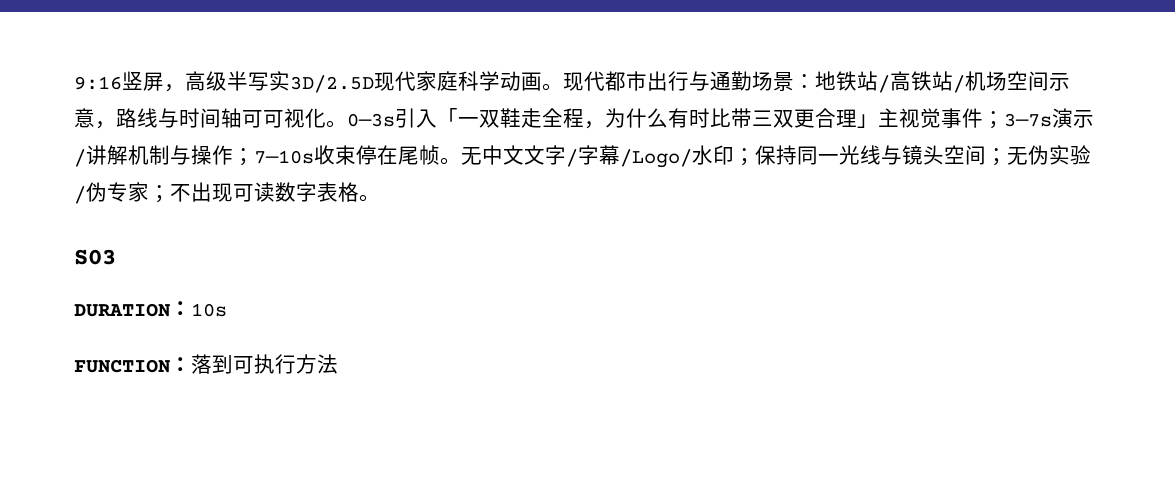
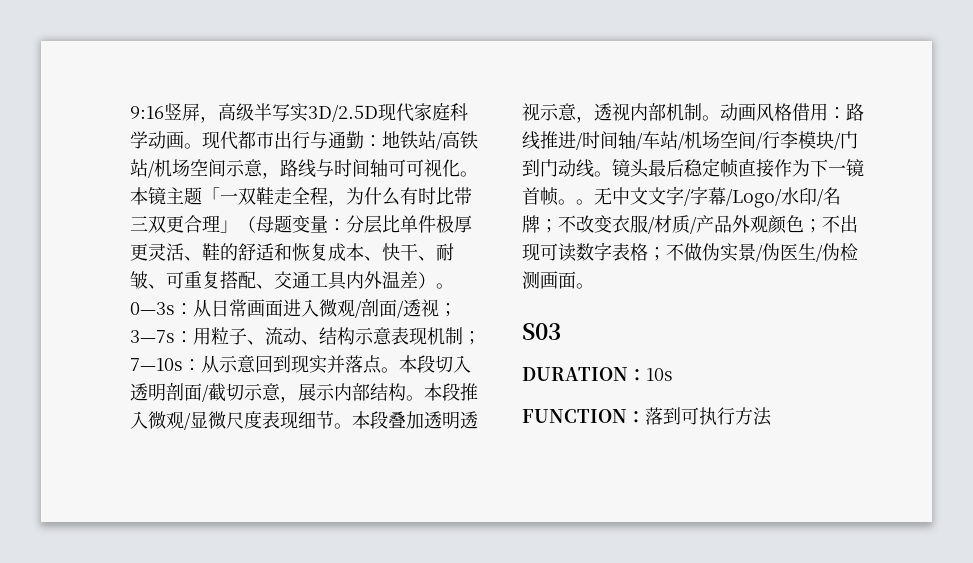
[752,71,794,91] 场景 -> (364, 140) none
[347,108,437,128] 0—3s引入 -> [130,187,202,205] 本镜主题
[878,108,1094,129] [74,145,440,167] 主视觉事件；3—7s演示/讲解机制与操作；7—10s收束停在尾帧 -> [238,214,472,234] [130,243,454,261] [130,271,454,290] [130,299,457,318] [130,327,481,345] [130,355,471,374] [130,383,478,403] [130,411,478,430] [522,103,864,123] [522,131,858,150] [522,158,864,178] [522,187,576,206] （母题变量：分层比单件极厚更灵活、鞋的舒适和恢复成本、快干、耐皱、可重复搭配、交通工具内外温差）。0—3s：从日常画面进入微观/剖面/透视；3—7s：用粒子、流动、结构示意表现机制；7—10s：从示意回到现实并落点。本段切入透明剖面/截切示意，展示内部结构。本段推入微观/显微尺度表现细节。本段叠加透明透视示意，透视内部机制。动画风格借用：路线推进/时间轴/车站/机场空间/行李模块/门到门动线。镜头最后稳定帧直接作为下一镜首帧。
[734,145,1091,166] [74,182,149,204] ；保持同一光线与镜头空间；无伪实验/伪专家 -> [817,187,841,206] [522,215,804,234] /名牌；不改变衣服/材质/产品外观颜色
(359, 192) none -> [648,243,858,262] [522,271,576,289] ；不做伪实景/伪医生/伪检测画面

